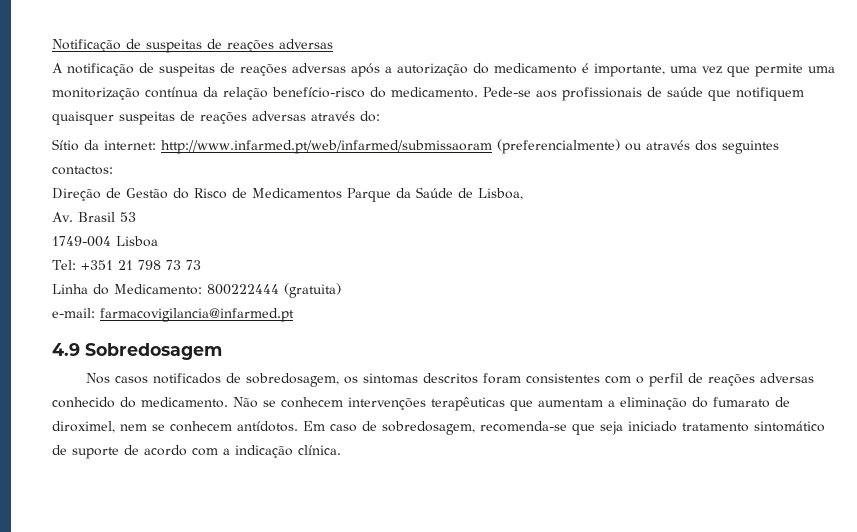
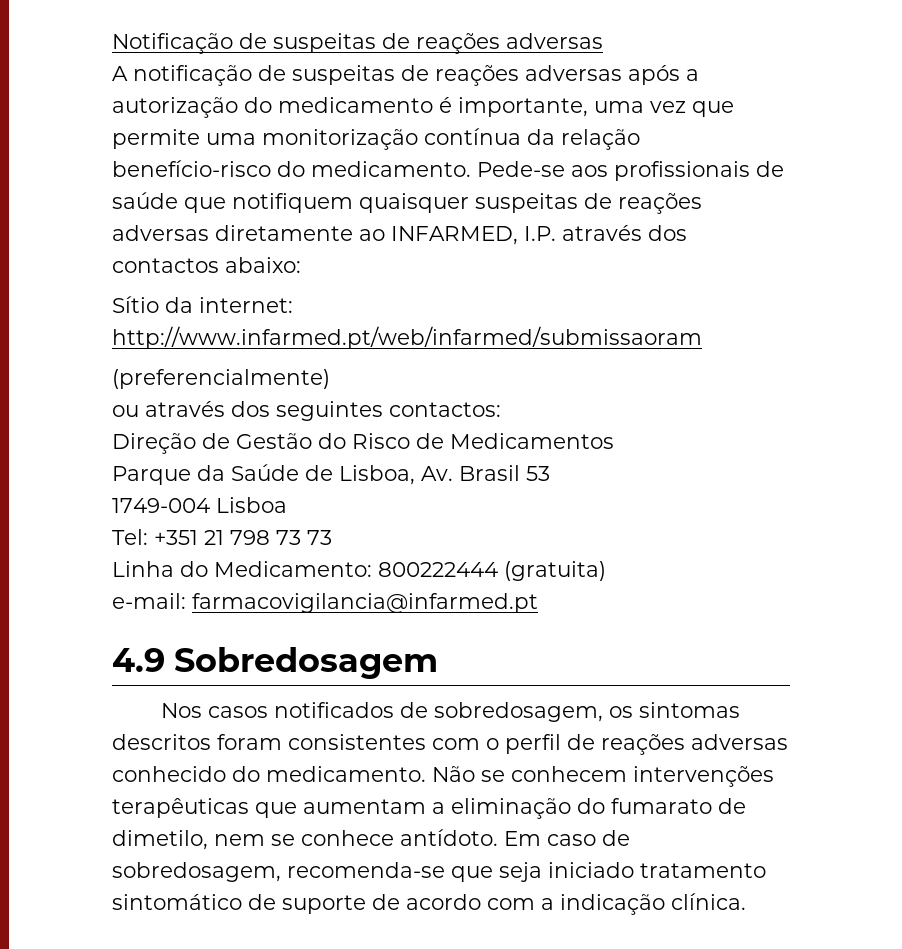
[311,111,380,122] através do: -> [215,225,687,245] [112,257,301,273] diretamente ao INFARMED, I.P. através dos contactos abaixo:
(492, 147) none -> (702, 337) //
(620, 146) none -> (330, 379) //
(342, 193) none -> (614, 441) //
(523, 194) // -> (415, 475) none
[52,421,115,433] diroximel, -> [112,830,208,850] dimetilo,
[170,421,298,432] conhecem antídotos. -> [301,829,498,846] conhece antídoto.

